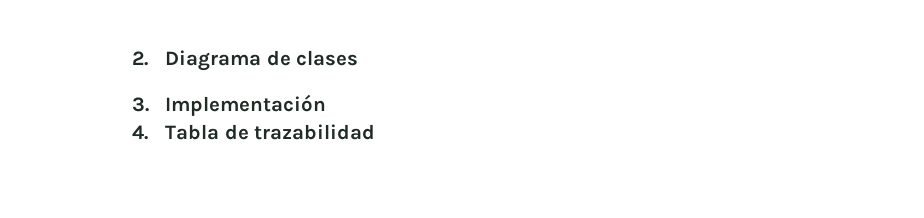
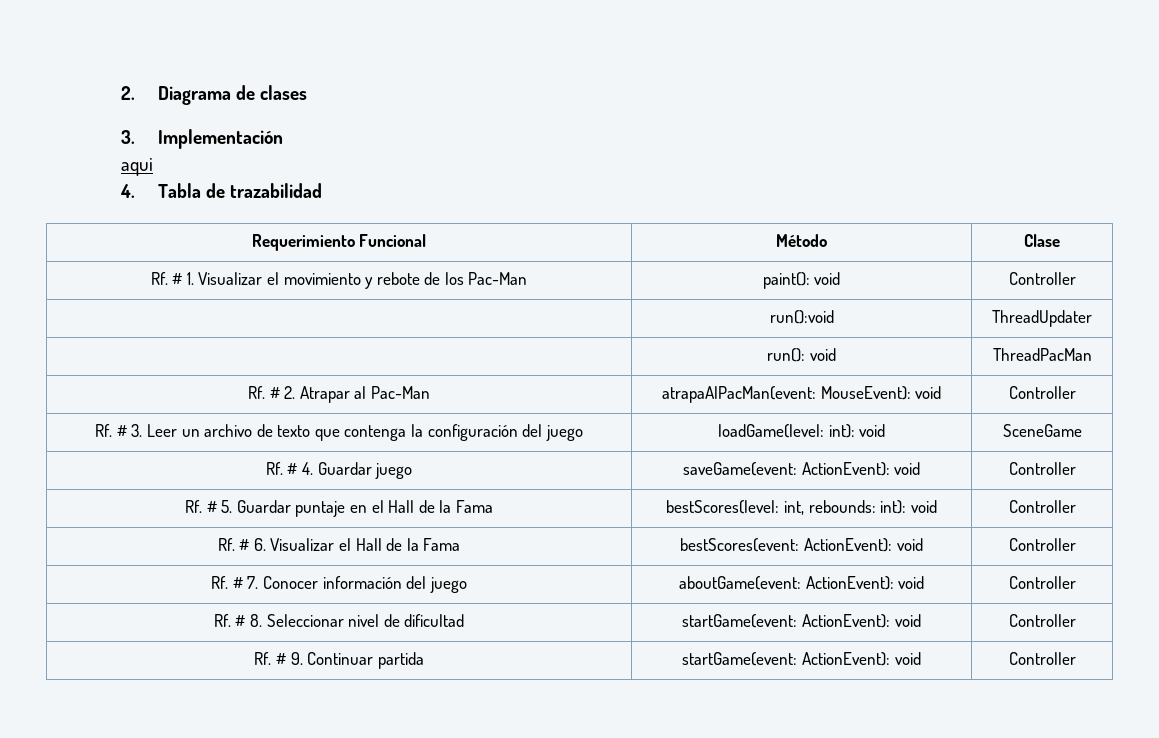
(327, 105) none -> [120,158,153,176] // aqui
(376, 132) none -> [251,234,427,251] [776,234,827,247] [1024,234,1060,247] [150,272,528,289] [762,272,841,289] [1008,272,1076,285] [769,310,834,324] [992,310,1092,327] [767,348,836,362] [992,348,1092,361] [248,386,430,403] [661,386,942,403] [1008,386,1076,399] [95,424,583,441] [717,424,886,438] [1002,424,1082,437] [265,462,413,479] [682,462,921,476] [1008,462,1076,475] [185,500,493,517] [666,500,937,515] [1008,500,1076,513] [217,538,461,551] [680,538,923,552] [1008,538,1076,551] [211,576,467,593] [678,576,925,590] [1008,576,1076,589] [213,614,465,627] [682,614,921,628] [1008,614,1076,627] [254,652,424,669] [682,652,921,666] [1008,652,1076,665] // Requerimiento Funcional | Método | Clase // Rf. # 1. Visualizar el movimiento y rebote de los Pac-Man | paint(): void | Controller // | run():void | ThreadUpdater // | run(): void | ThreadPacMan // Rf. # 2. Atrapar al Pac-Man | atrapaAlPacMan(event: MouseEvent): void | Controller // Rf. # 3. Leer un archivo de texto que contenga la configuración del juego | loadGame(level: int): void | SceneGame // Rf. # 4. Guardar juego | saveGame(event: ActionEvent): void | Controller // Rf. # 5. Guardar puntaje en el Hall de la Fama | bestScores(level: int, rebounds: int): void | Controller // Rf. # 6. Visualizar el Hall de la Fama | bestScores(event: ActionEvent): void | Controller // Rf. # 7. Conocer información del juego | aboutGame(event: ActionEvent): void | Controller // Rf. # 8. Seleccionar nivel de dificultad | startGame(event: ActionEvent): void | Controller // Rf. # 9. Continuar partida | startGame(event: ActionEvent): void | Controller

